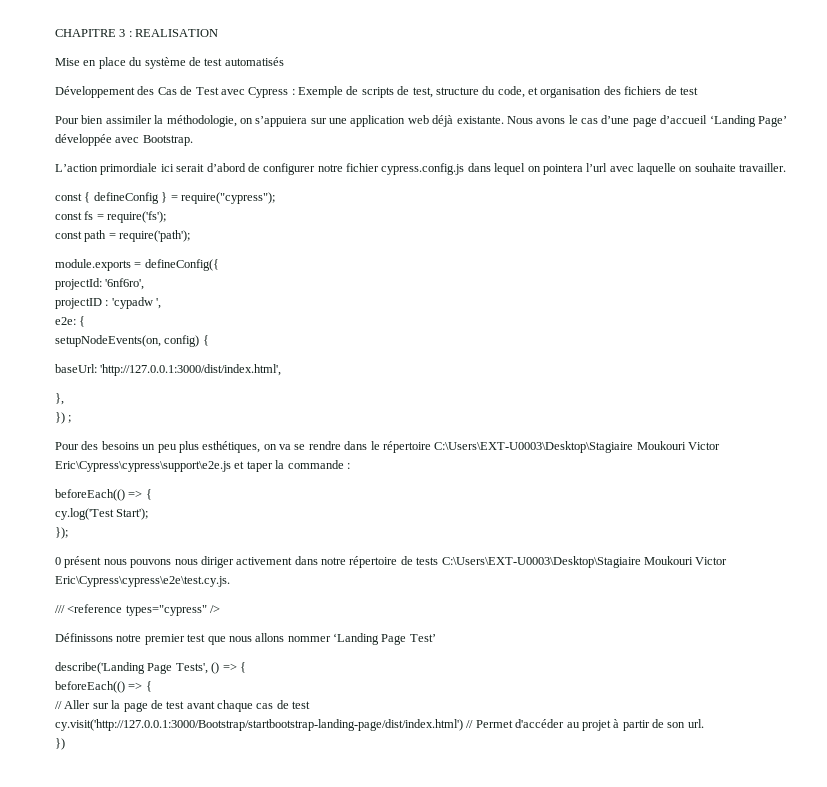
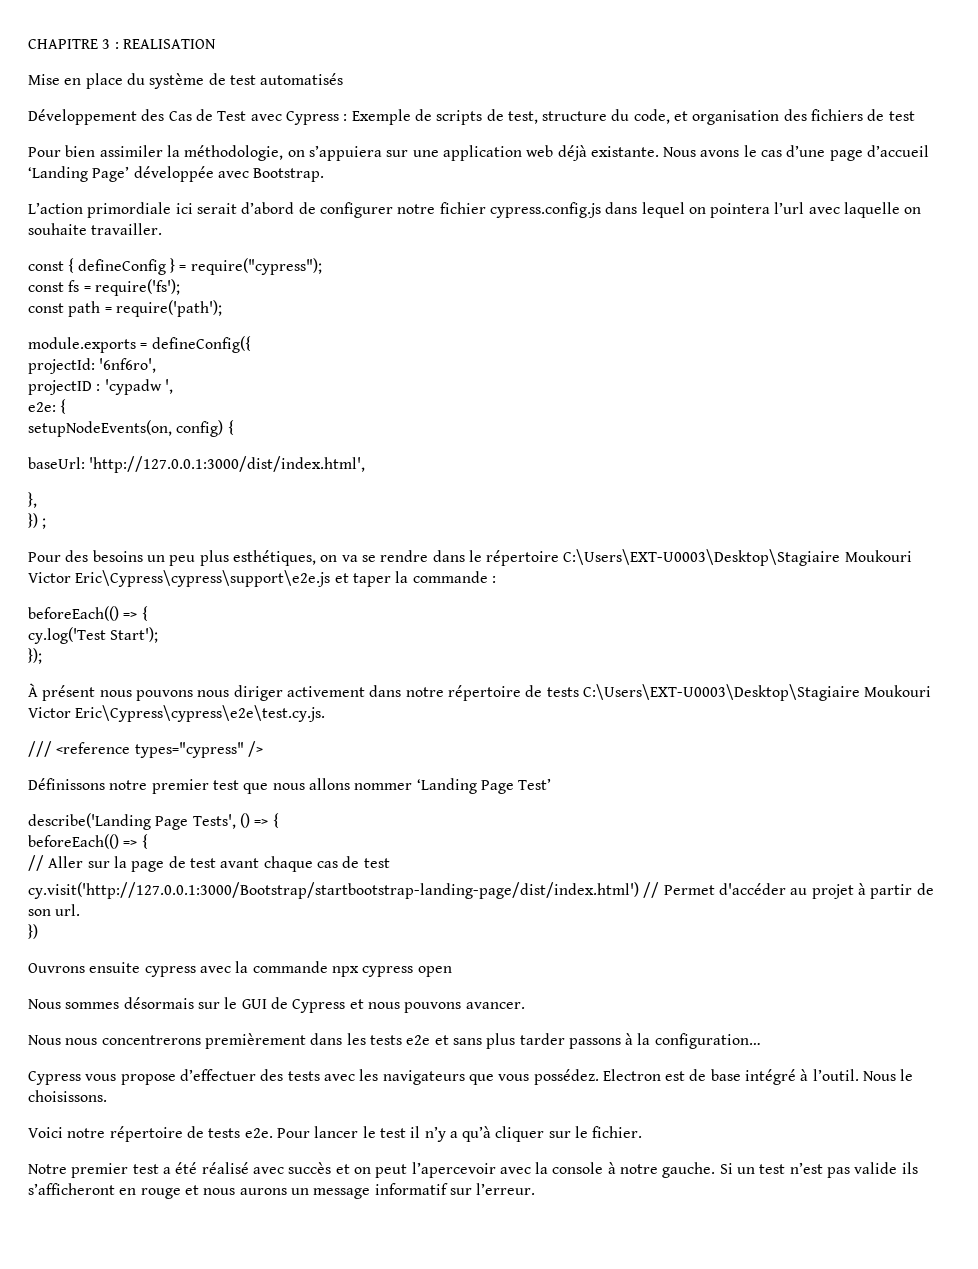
[55,557,61,565] 0 -> [28,683,38,697] À
(65, 744) none -> [28,961,452,977] [28,997,525,1013] [28,1033,761,1049] [28,1069,914,1085] [28,1090,107,1102] [28,1126,643,1142] [28,1162,918,1178] [28,1183,536,1199] // Ouvrons ensuite cypress avec la commande npx cypress open // Nous sommes désormais sur le GUI de Cypress et nous pouvons avancer. // Nous nous concentrerons premièrement dans les tests e2e et sans plus tarder passons à la configuration… // Cypress vous propose d’effectuer des tests avec les navigateurs que vous possédez. Electron est de base intégré à l’outil. Nous le choisissons. // Voici notre répertoire de tests e2e. Pour lancer le test il n’y a qu’à cliquer sur le fichier. // Notre premier test a été réalisé avec succès et on peut l’apercevoir avec la console à notre gauche. Si un test n’est pas valide ils s’afficheront en rouge et nous aurons un message informatif sur l’erreur.

